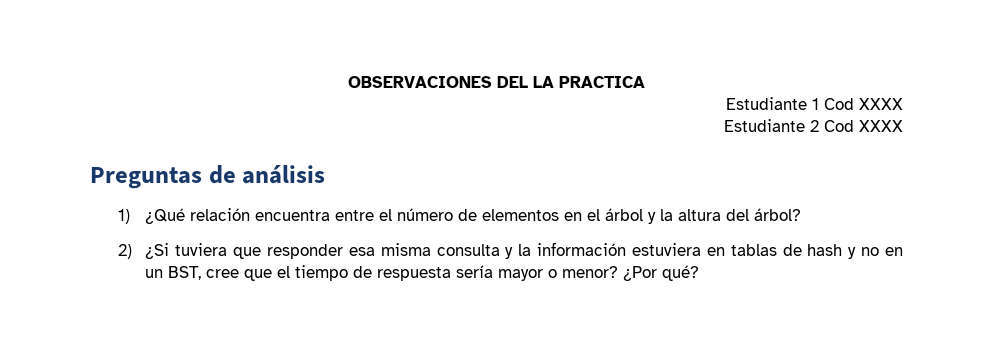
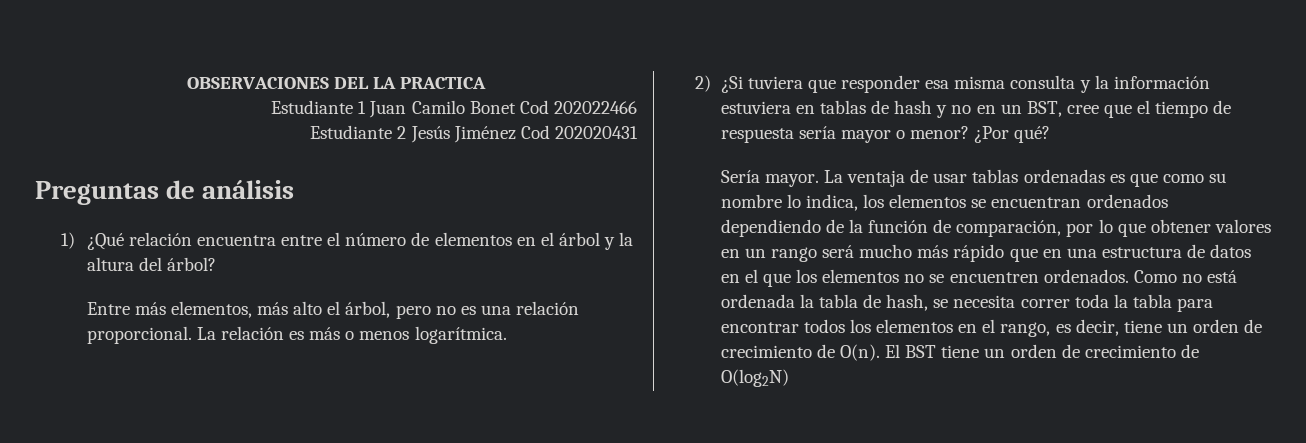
[824,98,903,110] [724,119,903,132] Cod XXXX // Estudiante 2 Cod XXXX -> [369,100,637,118] [310,125,638,143] Juan Camilo Bonet Cod 202022466 // Estudiante 2 Jesús Jiménez Cod 202020431
(802, 214) none -> [86,301,580,319] [86,326,507,344] // Entre más elementos, más alto el árbol, pero no es una relación proporcional. La relación es más o menos logarítmica.
(700, 273) none -> [720,169,1227,187] [720,194,1168,211] [720,219,1271,237] [720,244,1252,262] [720,269,1238,287] [720,294,1214,312] [720,319,1263,337] [720,344,1199,361] [720,369,789,387] // Sería mayor. La ventaja de usar tablas ordenadas es que como su nombre lo indica, los elementos se encuentran ordenados dependiendo de la función de comparación, por lo que obtener valores en un rango será mucho más rápido que en una estructura de datos en el que los elementos no se encuentren ordenados. Como no está ordenada la tabla de hash, se necesita correr toda la tabla para encontrar todos los elementos en el rango, es decir, tiene un orden de crecimiento de O(n). El BST tiene un orden de crecimiento de O(log2N)

